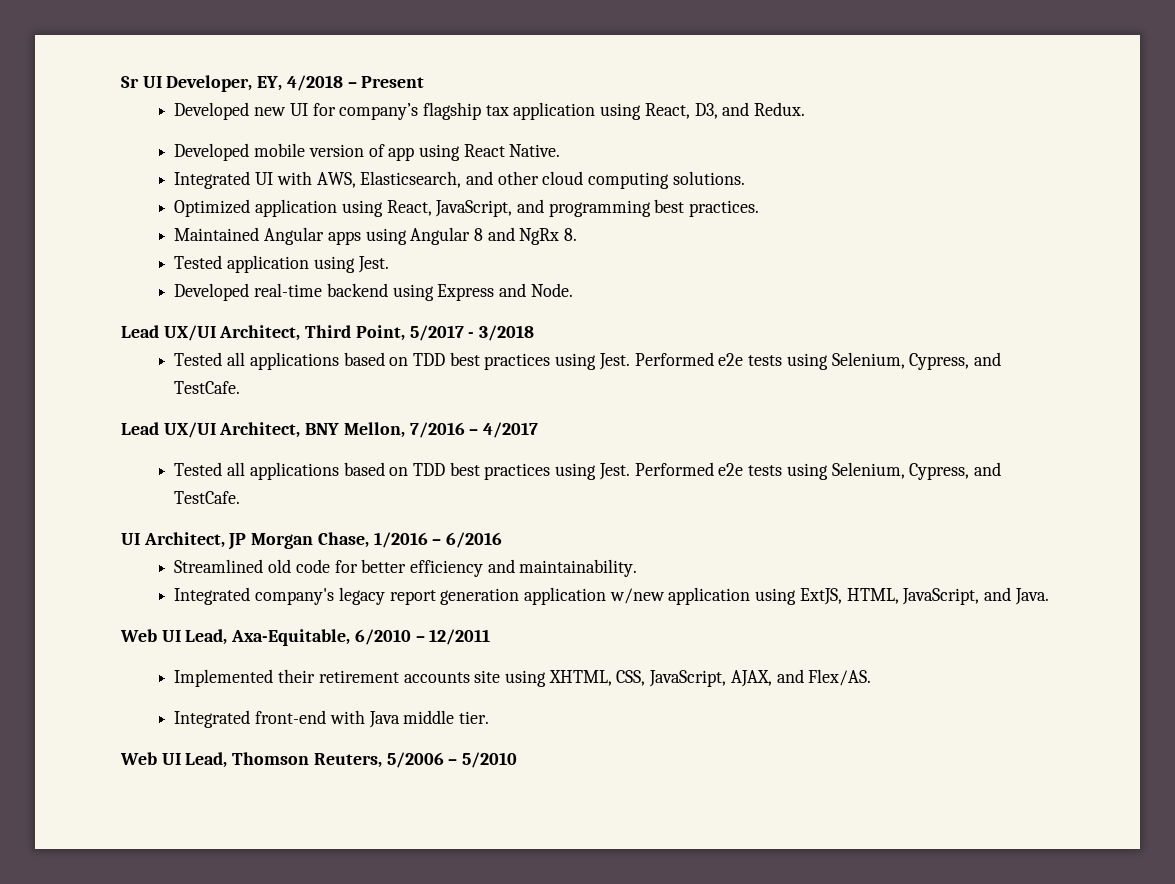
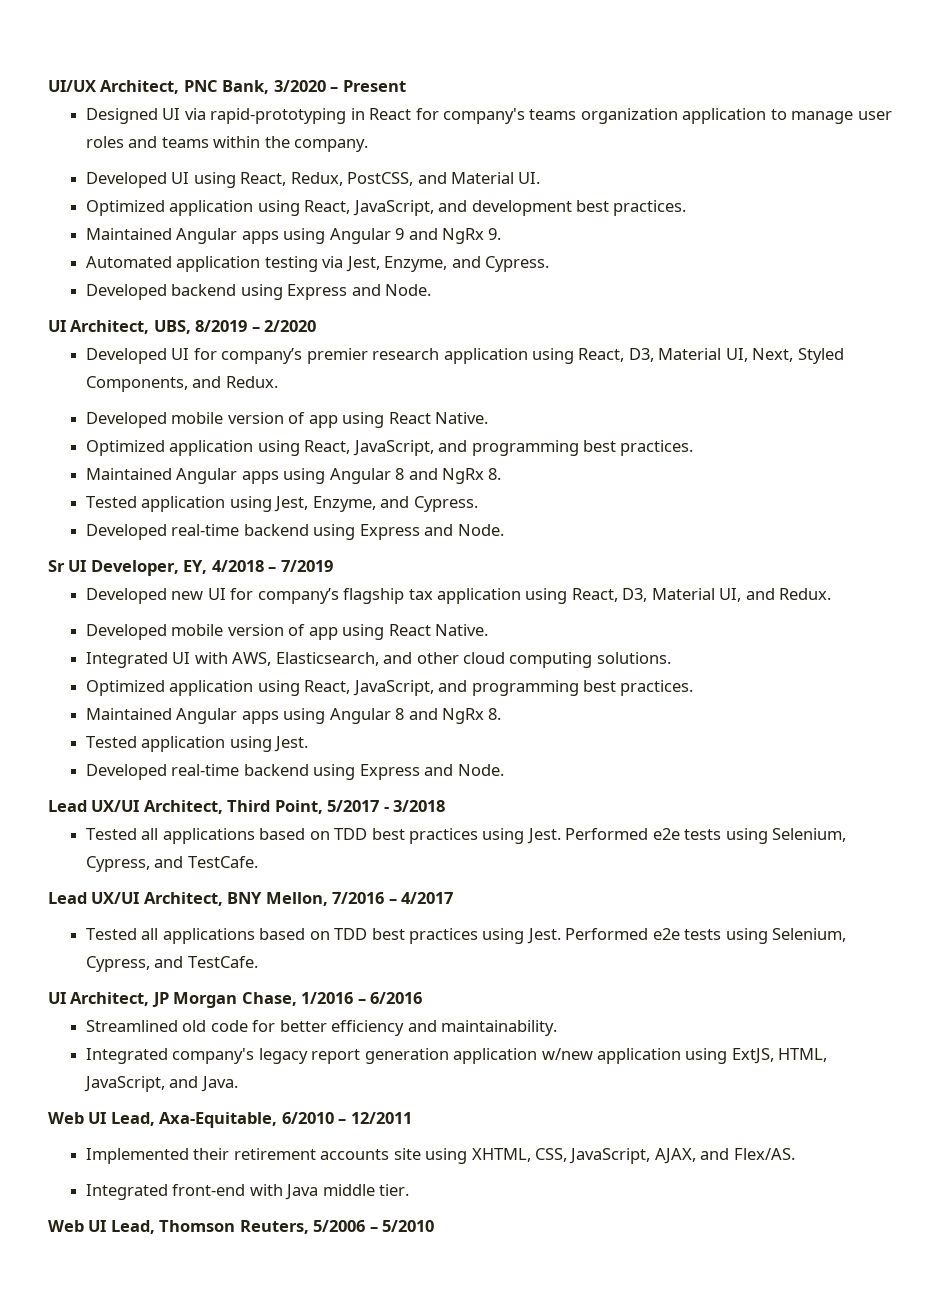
(121, 82) none -> [48,80,406,94] [85,108,892,124] [85,136,369,152] [85,172,541,188] [85,200,687,216] [85,228,502,244] [85,256,550,272] [85,284,432,300] [48,320,317,334] [85,348,844,364] [85,376,278,392] [85,412,489,428] [85,440,694,456] [85,468,502,484] [85,496,478,512] [85,524,504,540] UI/UX Architect, PNC Bank, 3/2020 – Present // Designed UI via rapid-prototyping in React for company's teams organization application to manage user roles and teams within the company. // Developed UI using React, Redux, PostCSS, and Material UI. // Optimized application using React, JavaScript, and development best practices. // Maintained Angular apps using Angular 9 and NgRx 9. // Automated application testing via Jest, Enzyme, and Cypress. // Developed backend using Express and Node. // UI Architect, UBS, 8/2019 – 2/2020 // Developed UI for company’s premier research application using React, D3, Material UI, Next, Styled Components, and Redux. // Developed mobile version of app using React Native. // Optimized application using React, JavaScript, and programming best practices. // Maintained Angular apps using Angular 8 and NgRx 8. // Tested application using Jest, Enzyme, and Cypress. // Developed real-time backend using Express and Node. //
[361,76,425,88] Present -> [280,560,333,572] 7/2019
(718, 111) none -> [651,588,742,602] Material UI,

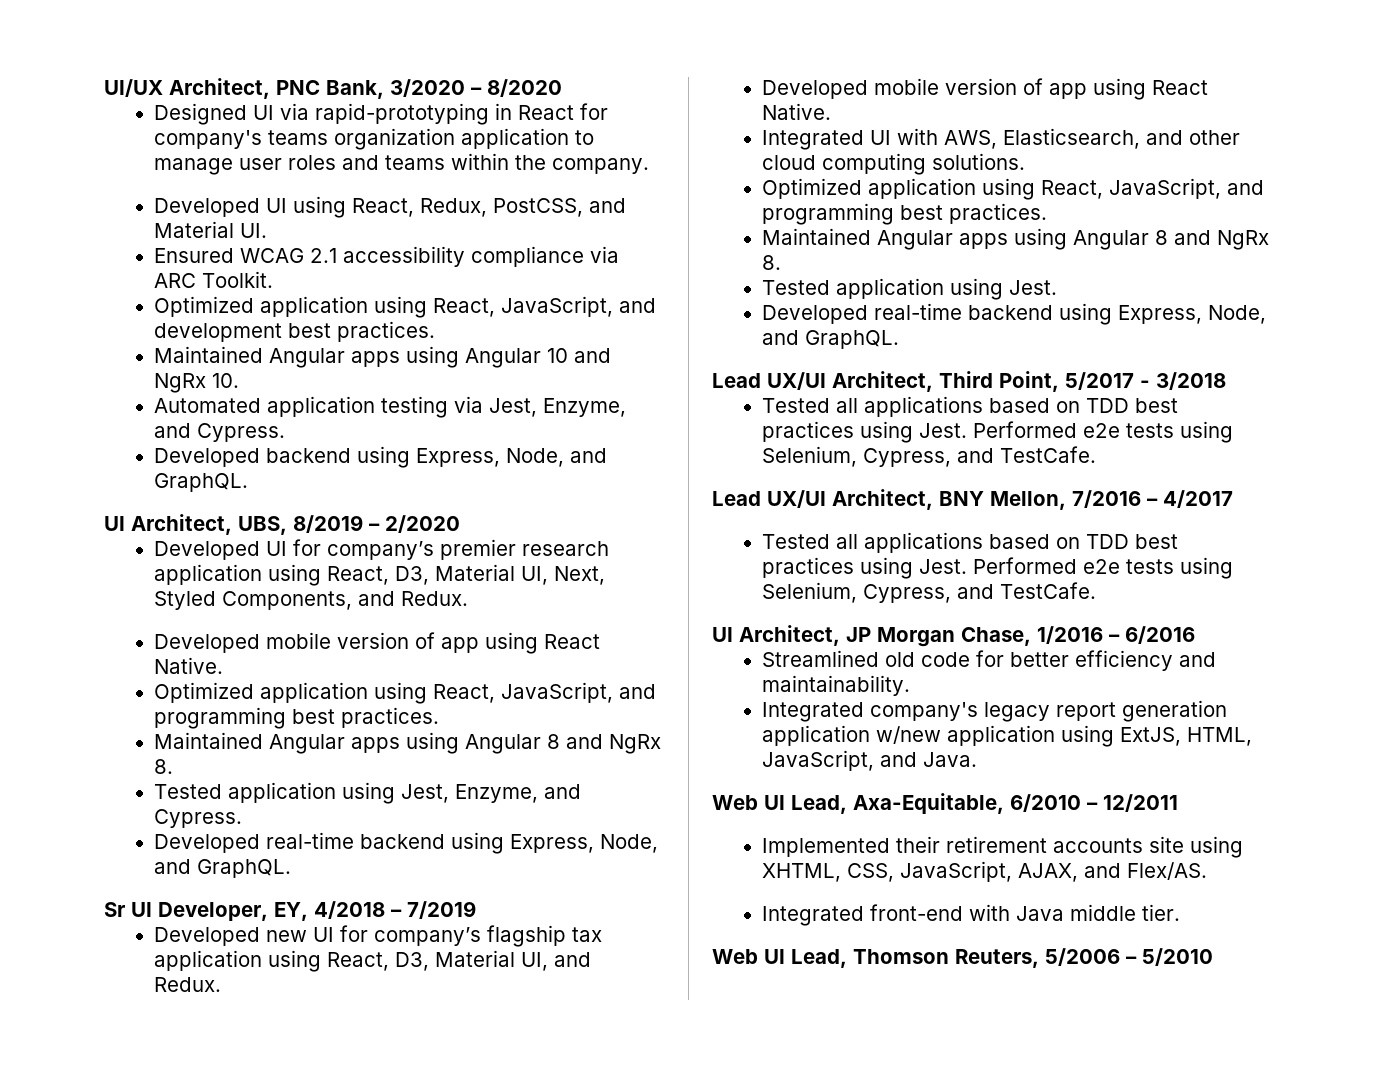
[342,80,406,92] Present -> [487,79,562,97] 8/2020
(541, 178) none -> [154,246,620,267] [154,271,274,288] // Ensured WCAG 2.1 accessibility compliance via ARC Toolkit.
[395,228,502,244] 9 and NgRx 9. -> [547,348,612,363] [154,373,240,393] 10 and NgRx 10.
[287,284,432,300] Express and Node. -> [416,448,608,467] [154,473,249,492] Express, Node, and GraphQL.
[359,524,504,540] Express and Node. -> [510,834,659,853] [154,859,292,878] Express, Node, and GraphQL.
[359,764,504,780] Express and Node. -> [1118,305,1267,324] [762,330,900,349] Express, Node, and GraphQL.

